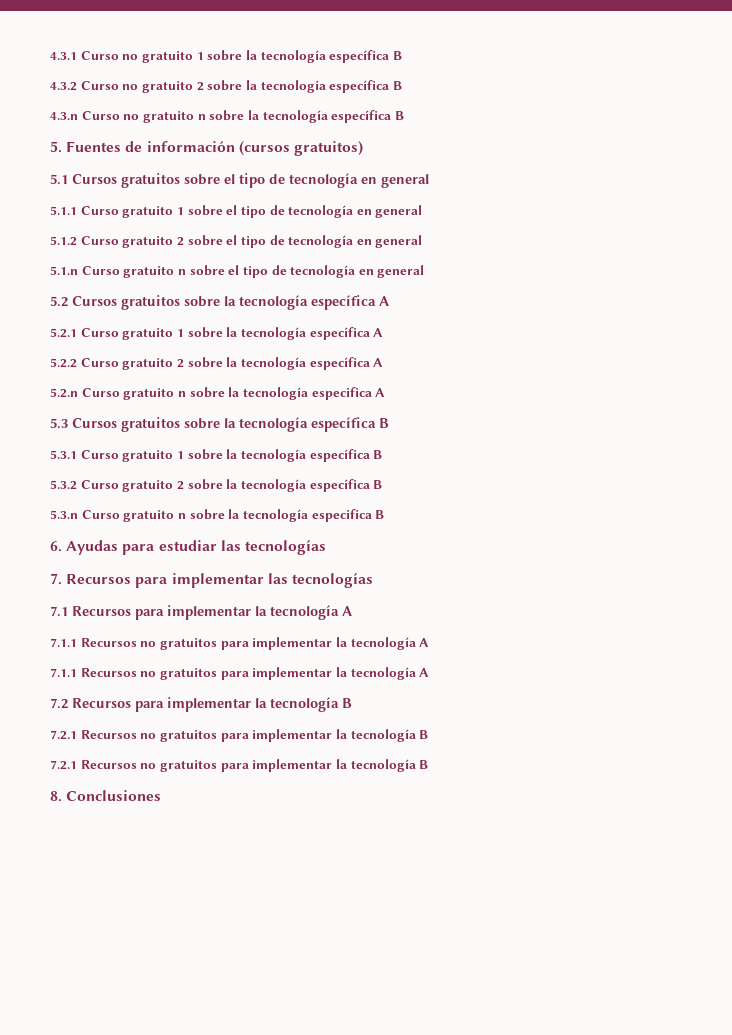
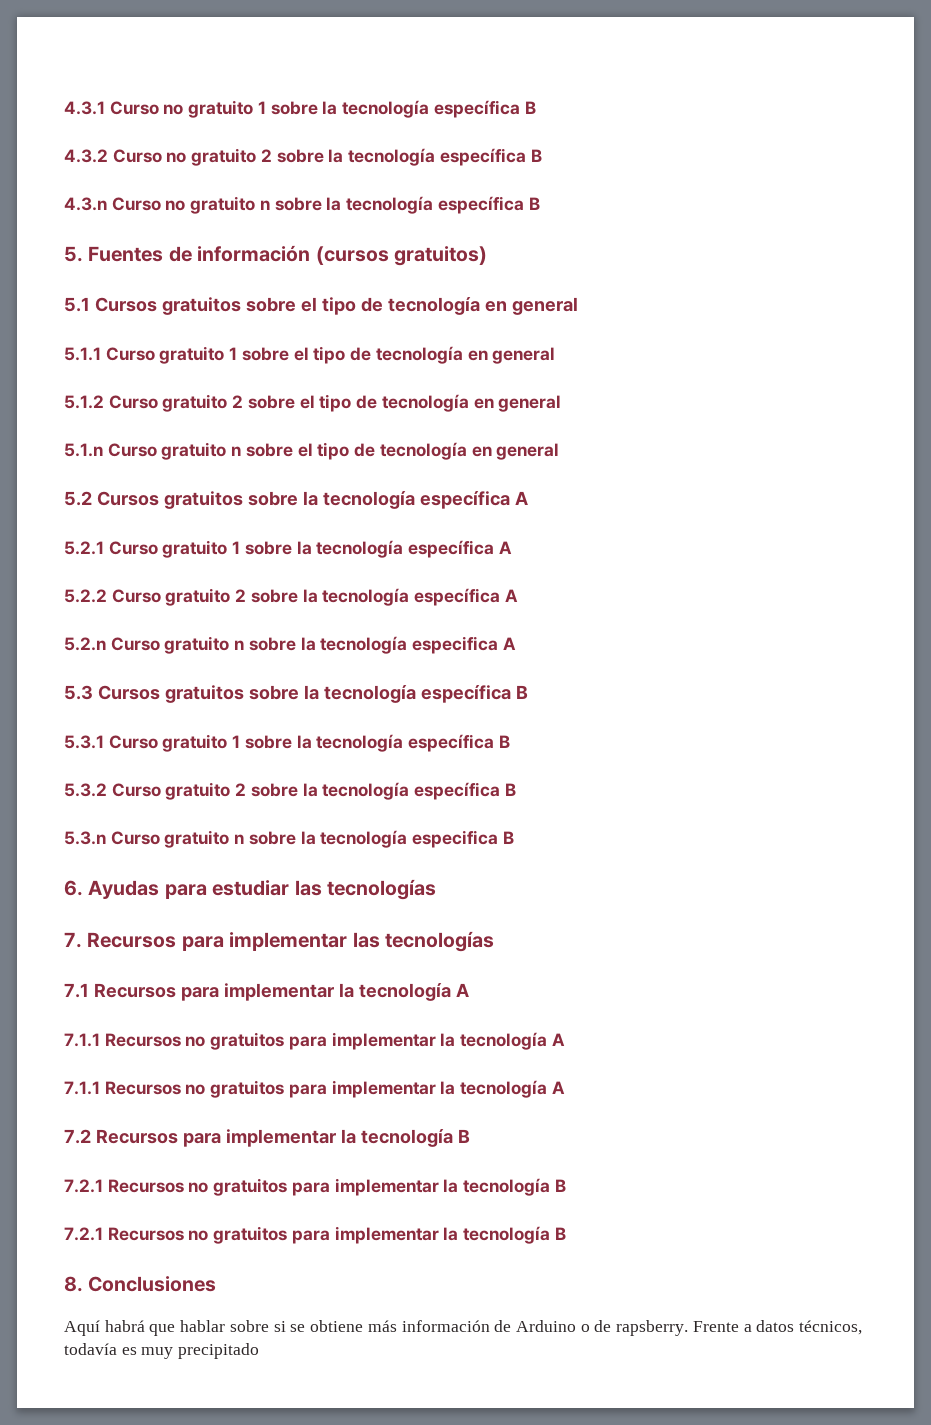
(162, 795) none -> [64,1320,863,1336] [64,1343,260,1359] // Aquí habrá que hablar sobre si se obtiene más información de Arduino o de rapsberry. Frente a datos técnicos, todavía es muy precipitado

